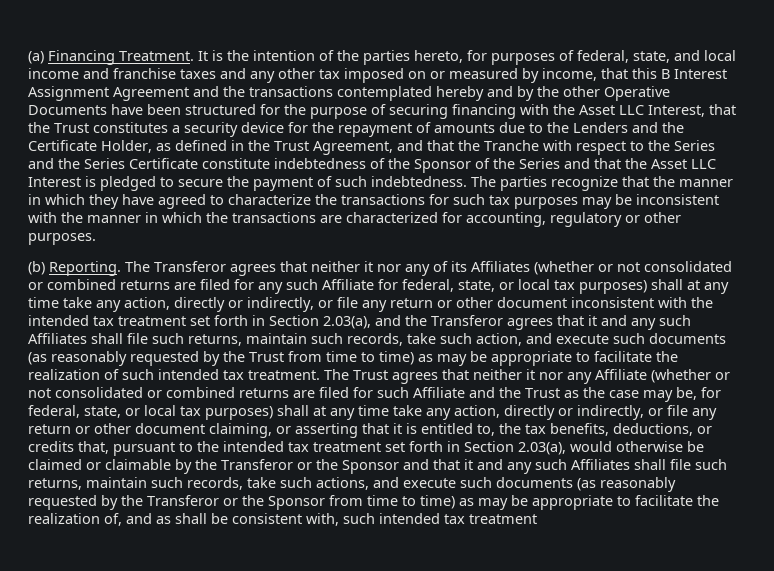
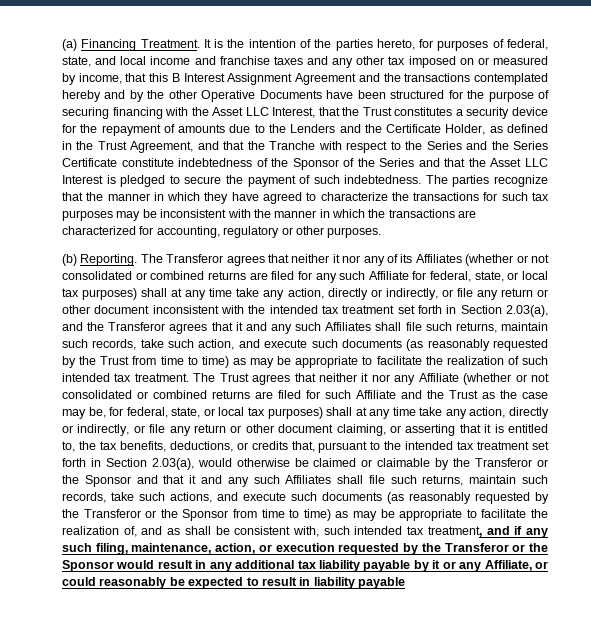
[469,514,537,524] treatment -> [427,526,548,538] [62,543,549,555] [62,560,548,572] [62,577,405,589] treatment, and if any such filing, maintenance, action, or execution requested by the Transferor or the Sponsor would result in any additional tax liability payable by it or any Affiliate, or could reasonably be expected to result in liability payable

